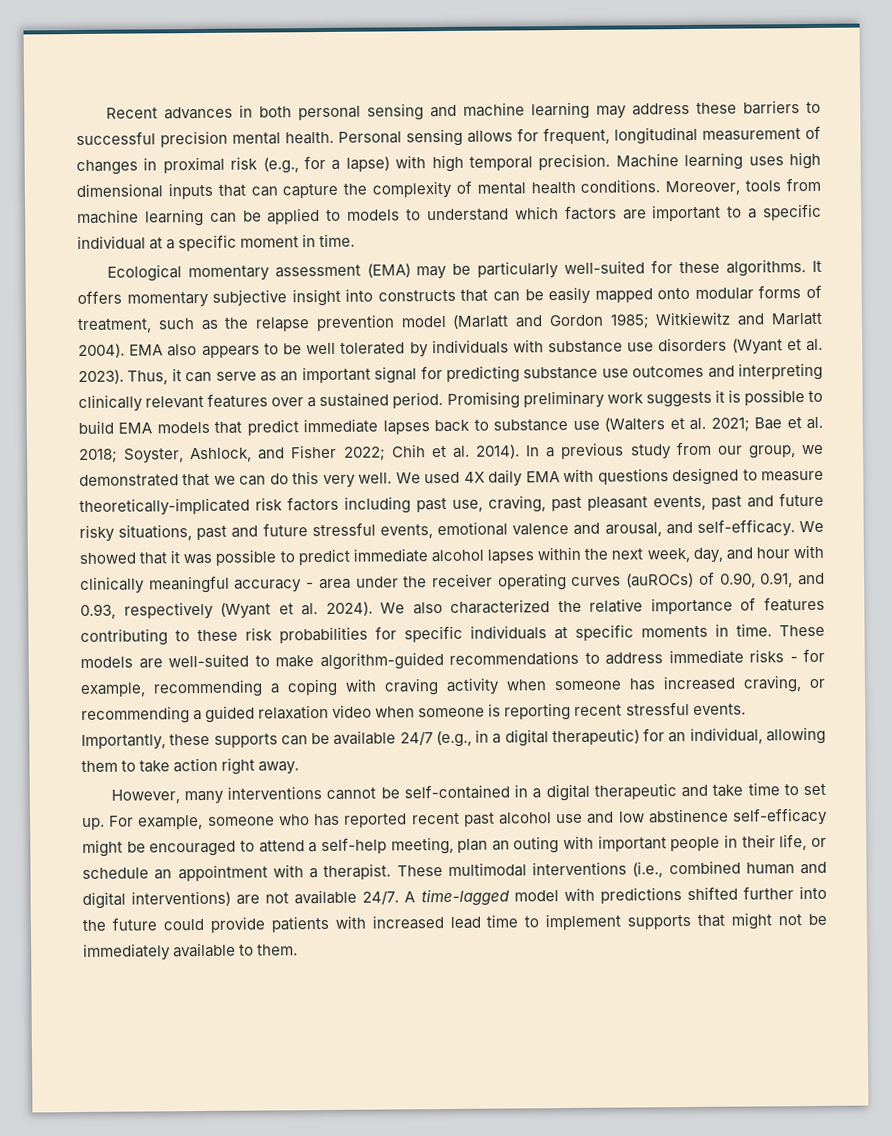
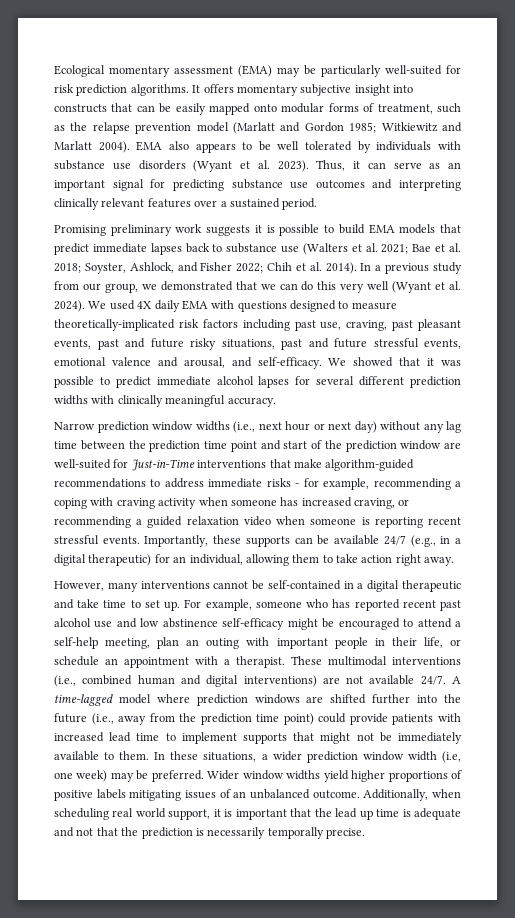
[105,100,822,121] [76,125,821,148] [76,151,821,176] [76,177,821,200] [77,203,823,227] [77,233,356,252] Recent advances in both personal sensing and machine learning may address these barriers to successful precision mental health. Personal sensing allows for frequent, longitudinal measurement of changes in proximal risk (e.g., for a lapse) with high temporal precision. Machine learning uses high dimensional inputs that can capture the complexity of mental health conditions. Moreover, tools from machine learning can be applied to models to understand which factors are important to a specific individual at a specific moment in time. // -> (54, 71) none
[679,261,721,274] these -> [54,84,128,96] risk prediction
(444, 400) none -> (318, 204) //
[358,472,393,484] well. -> [367,281,462,293] [54,300,85,312] well (Wyant et al. 2024).
[537,544,825,563] [80,571,825,595] [80,596,826,620] [80,623,825,646] [80,653,270,669] within the next week, day, and hour with clinically meaningful accuracy - area under the receiver operating curves (auROCs) of 0.90, 0.91, and 0.93, respectively (Wyant et al. 2024). We also characterized the relative importance of features contributing to these risk probabilities for specific individuals at specific moments in time. These models are well-suited to -> [295,376,462,388] [54,395,276,407] [54,421,461,433] [54,440,461,452] [54,459,291,471] for several different prediction widths with clinically meaningful accuracy. // Narrow prediction window widths (i.e., next hour or next day) without any lag time between the prediction time point and start of the prediction window are well-suited for Just-in-Time interventions that
[563,887,682,904] with predictions -> [156,694,324,706] where prediction windows are
(157, 924) none -> [91,713,314,725] (i.e., away from the prediction time point)
(299, 950) none -> [154,751,461,763] [54,770,462,782] [54,789,461,801] [54,808,461,820] [54,827,365,839] In these situations, a wider prediction window width (i.e, one week) may be preferred. Wider window widths yield higher proportions of positive labels mitigating issues of an unbalanced outcome. Additionally, when scheduling real world support, it is important that the lead up time is adequate and not that the prediction is necessarily temporally precise.

